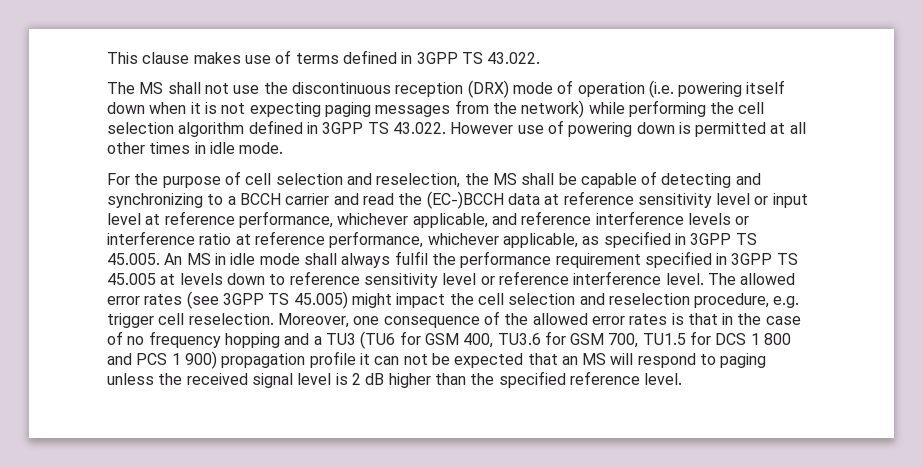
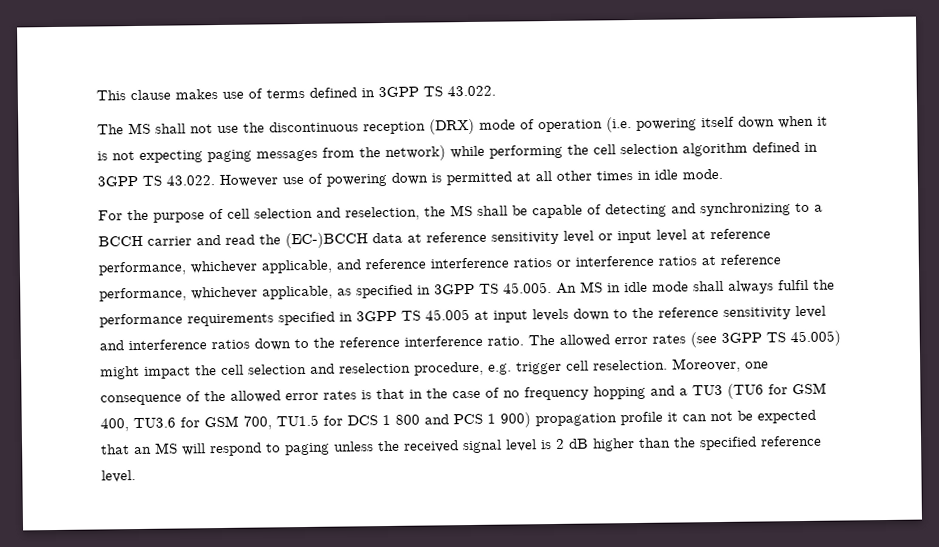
[687,213,731,225] levels -> [513,258,552,268] ratios
[199,233,232,245] ratio -> [658,256,697,266] ratios
[555,253,641,268] requirement -> [187,313,274,327] requirements
(176, 279) none -> [493,310,528,323] input
[289,271,704,288] reference sensitivity level or reference interference level. -> [632,305,826,320] [99,335,524,351] the reference sensitivity level and interference ratios down to the reference interference ratio.

